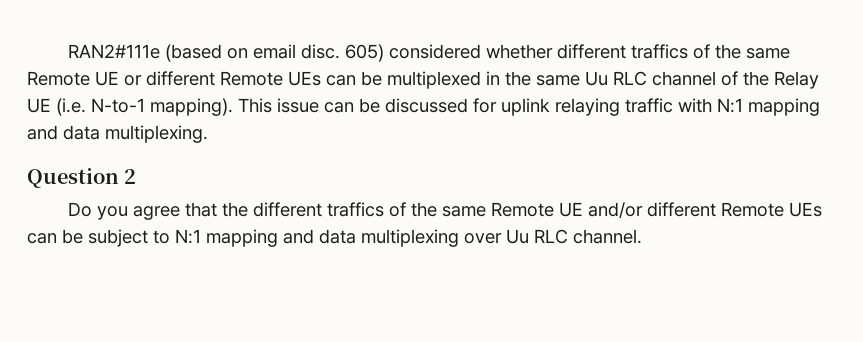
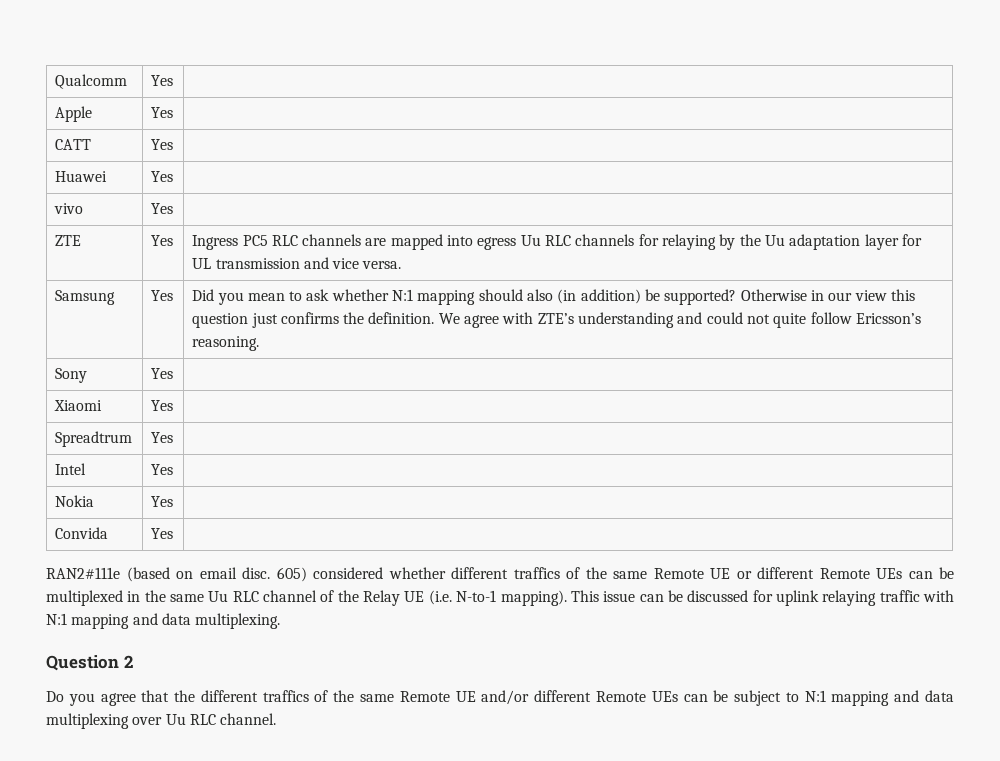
(67, 51) none -> [55,74,128,89] [151,75,174,86] [55,106,93,122] [151,107,174,118] [55,139,92,150] [151,139,174,150] [55,171,108,182] [151,171,174,182] [54,203,84,214] [151,203,174,214] [55,235,82,246] [151,235,174,246] [192,234,922,250] [192,257,402,269] [55,290,116,305] [151,290,174,301] [192,289,915,305] [192,312,922,328] [192,336,260,351] [55,368,88,383] [151,368,174,379] [54,400,103,411] [151,400,174,411] [55,431,133,447] [151,432,174,443] [55,463,87,475] [151,464,174,475] [55,495,95,507] [151,496,174,507] [55,527,109,539] [151,528,174,539] Qualcomm | Yes | // Apple | Yes | // CATT | Yes | // Huawei | Yes | // vivo | Yes | // ZTE | Yes | Ingress PC5 RLC channels are mapped into egress Uu RLC channels for relaying by the Uu adaptation layer for UL transmission and vice versa. // Samsung | Yes | Did you mean to ask whether N:1 mapping should also (in addition) be supported? Otherwise in our view this question just confirms the definition. We agree with ZTE’s understanding and could not quite follow Ericsson’s reasoning. // Sony | Yes | // Xiaomi | Yes | // Spreadtrum | Yes | // Intel | Yes | // Nokia | Yes | // Convida | Yes | //

